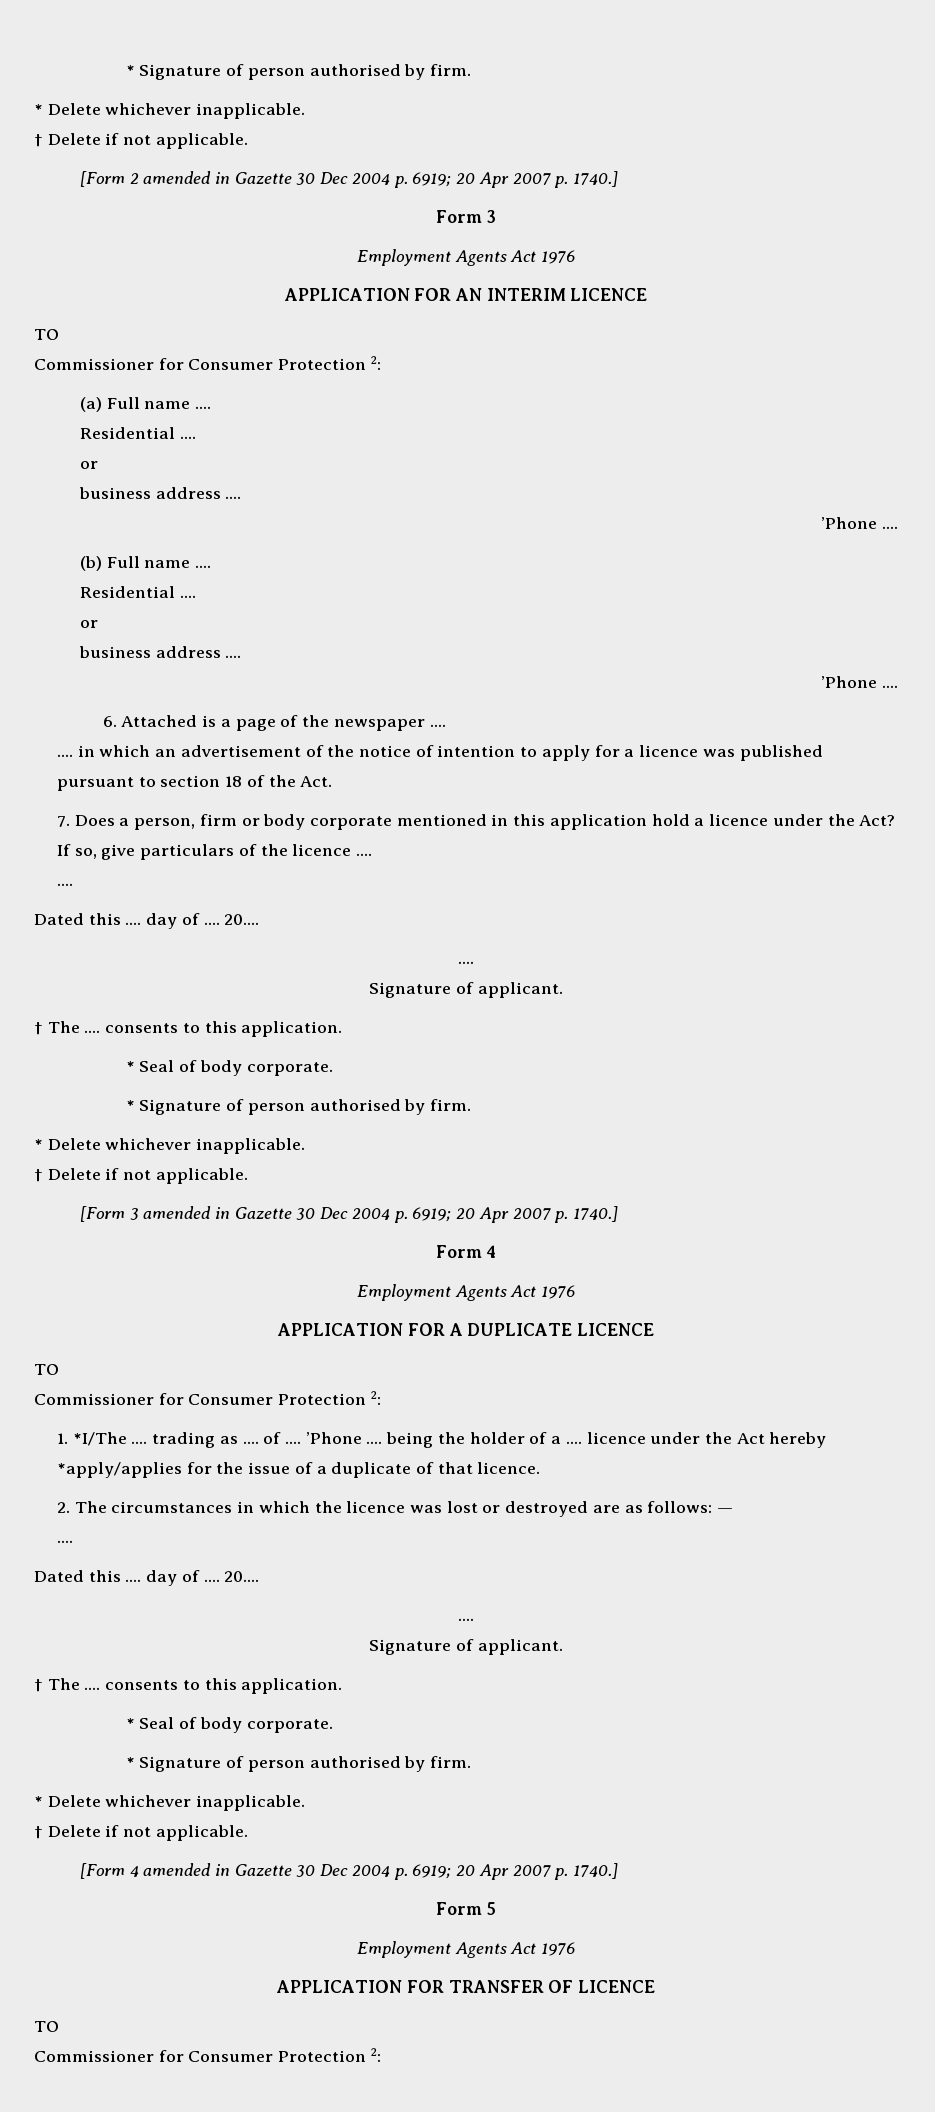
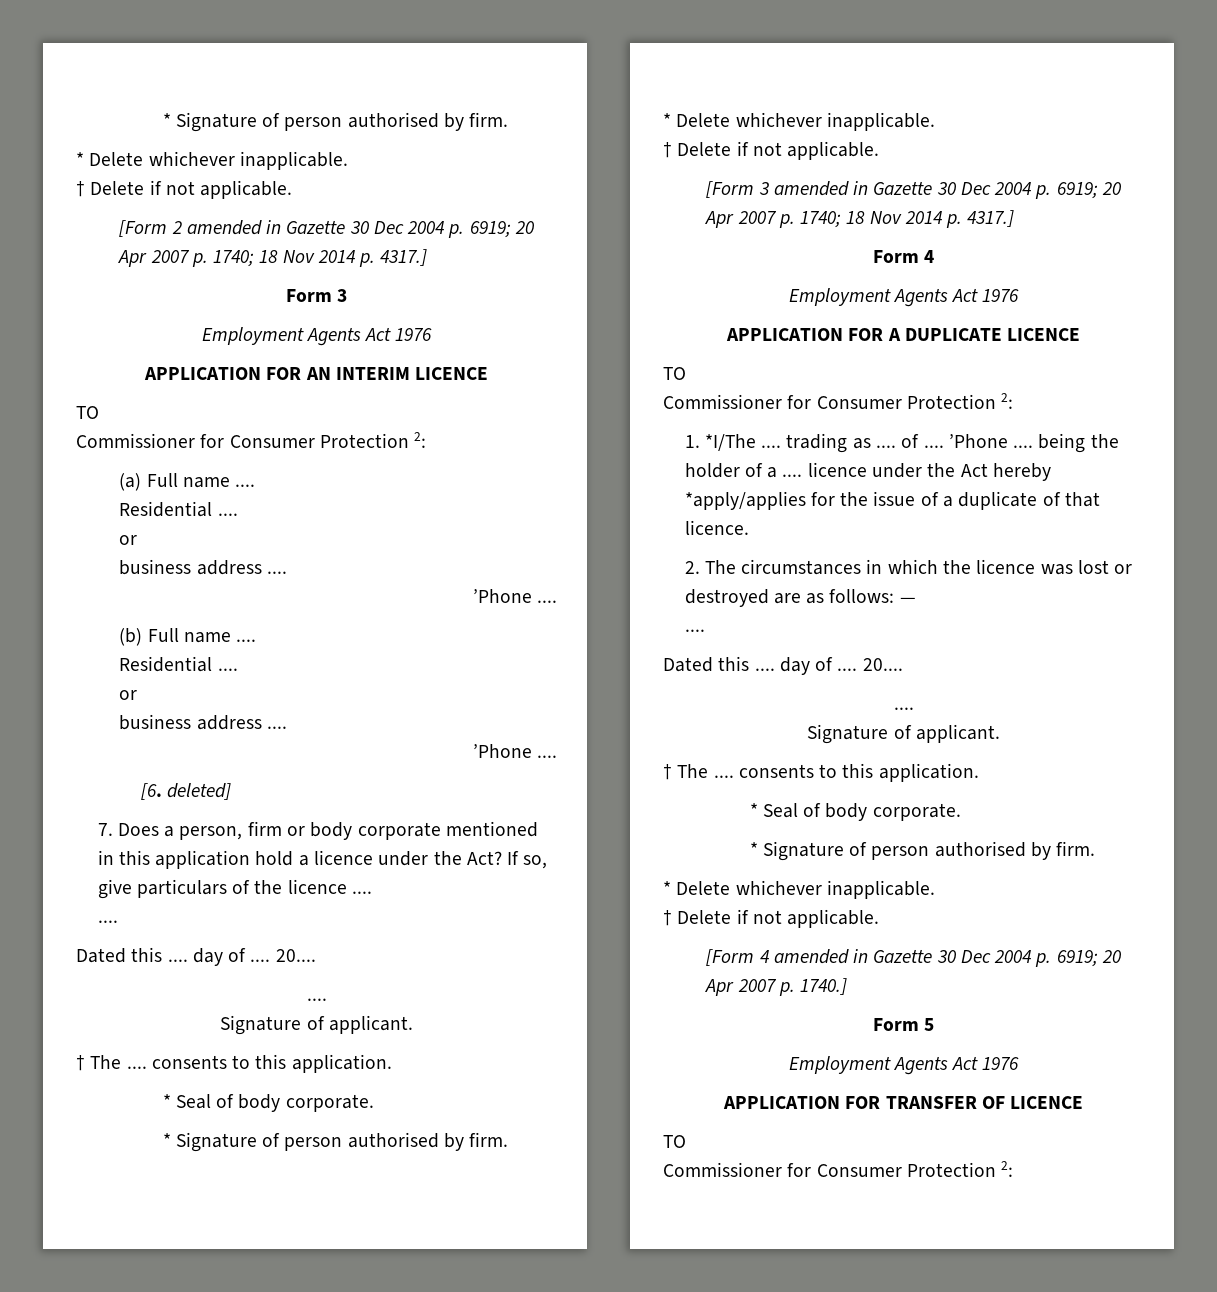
[572,171,618,187] 1740.] -> [213,249,428,267] 1740; 18 Nov 2014 p. 4317.]
[102,715,446,731] [56,745,823,761] [56,775,333,791] 6. Attached is a page of the newspaper .... // .... in which an advertisement of the notice of intention to apply for a licence was published pursuant to section 18 of the Act. -> [140,783,232,800] [6. deleted]
[572,1206,618,1222] 1740.] -> [800,210,1015,228] 1740; 18 Nov 2014 p. 4317.]

